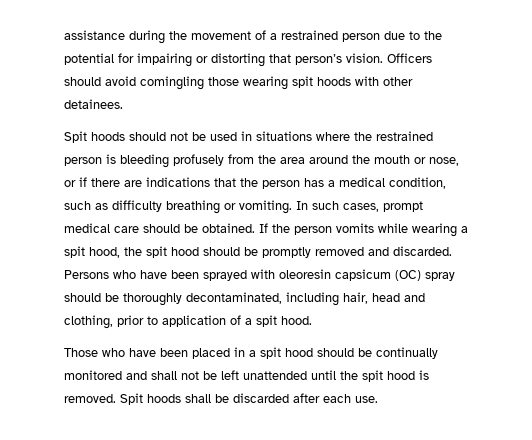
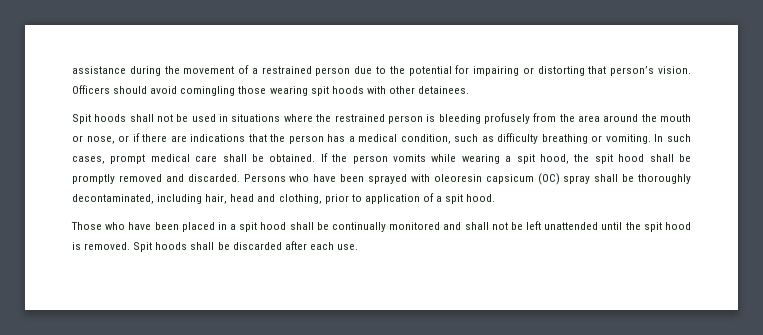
[129,132,166,141] should -> [129,114,154,122] shall
[143,224,180,233] should -> [222,154,247,162] shall
[203,247,240,256] should -> [649,154,674,162] shall
[64,293,101,302] should -> [594,174,619,182] shall
[317,348,354,357] should -> [289,222,314,230] shall

